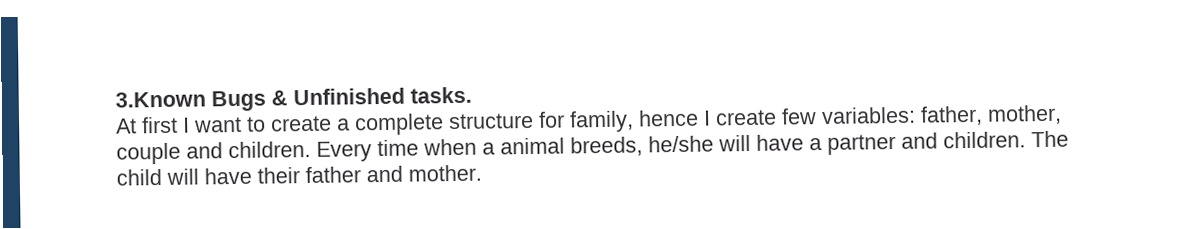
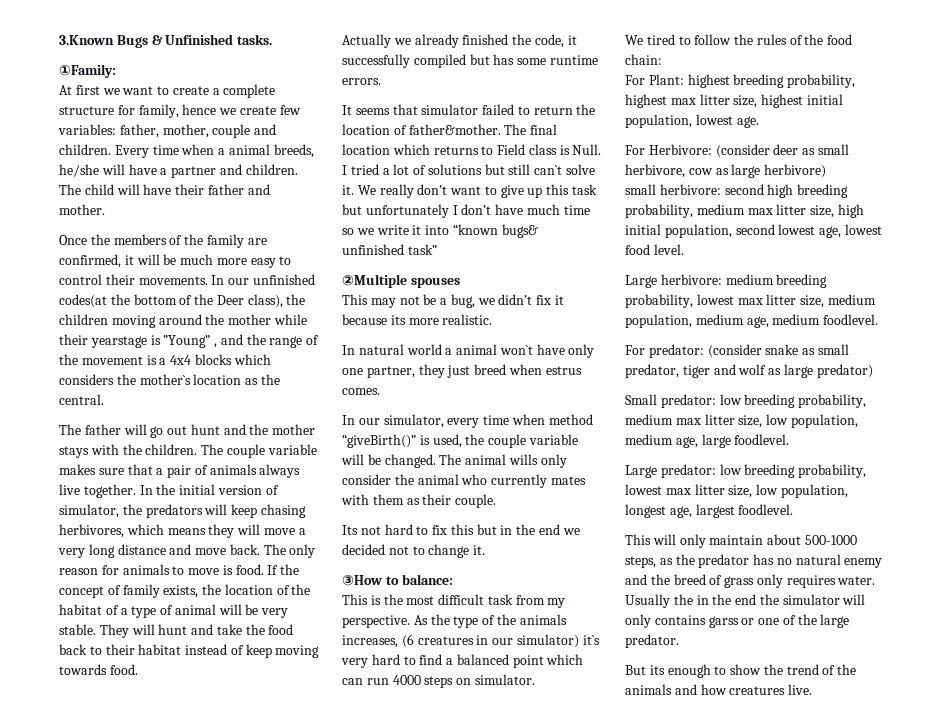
(472, 95) none -> [59,64,116,78] // ①Family:
[183,117,190,133] I -> [102,88,120,95] we
[703,110,711,126] I -> [219,108,237,115] we
(482, 173) none -> [59,234,267,248] [59,254,292,268] [59,274,315,285] [59,294,306,308] [59,314,307,328] [59,334,320,348] [59,354,271,365] [59,374,280,385] [59,394,104,405] [59,424,316,438] [59,444,317,458] [59,464,301,478] [59,484,279,498] [59,504,306,518] [59,524,306,538] [58,544,316,558] [59,564,300,575] [59,584,311,598] [59,604,289,618] [59,624,294,638] [59,644,320,658] [59,664,138,675] [342,34,577,48] [342,54,598,68] [342,78,381,85] [342,104,596,115] [342,124,558,135] [342,144,602,155] [342,164,596,175] [342,184,598,198] [342,204,590,218] [342,224,538,238] [342,244,437,255] [342,274,460,288] [342,294,565,308] [342,314,493,325] [342,344,595,358] [342,364,582,378] [342,388,380,395] [342,414,593,428] [342,434,578,448] [341,454,567,468] [342,474,586,488] [341,494,497,508] [342,524,580,535] [342,544,486,558] [342,574,453,586] [342,594,566,608] [342,614,567,628] [342,634,600,648] [341,654,584,668] [342,674,535,688] [625,34,853,45] [625,54,662,65] [625,74,856,88] [625,94,843,108] [625,114,759,128] [625,144,849,158] [625,164,827,178] [625,184,849,198] [625,204,864,218] [625,224,882,238] [625,244,684,255] [625,274,828,288] [625,294,876,308] [625,314,879,328] [625,344,849,358] [625,364,873,378] [625,394,867,408] [625,414,858,428] [625,434,790,448] [625,464,867,478] [625,484,848,498] [625,504,794,518] [625,534,857,548] [625,554,883,568] [625,574,876,588] [625,594,866,608] [625,614,850,628] [625,634,679,648] [625,664,857,678] [625,684,813,695] // Once the members of the family are confirmed, it will be much more easy to control their movements. In our unfinished codes(at the bottom of the Deer class), the children moving around the mother while their yearstage is ”Young” , and the range of the movement is a 4x4 blocks which considers the mother`s location as the central. // The father will go out hunt and the mother stays with the children. The couple variable makes sure that a pair of animals always live together. In the initial version of simulator, the predators will keep chasing herbivores, which means they will move a very long distance and move back. The only reason for animals to move is food. If the concept of family exists, the location of the habitat of a type of animal will be very stable. They will hunt and take the food back to their habitat instead of keep moving towards food. // Actually we already finished the code, it successfully compiled but has some runtime errors. // It seems that simulator failed to return the location of father&mother. The final location which returns to Field class is Null. I tried a lot of solutions but still can`t solve it. We really don’t want to give up this task but unfortunately I don’t have much time so we write it into “known bugs& unfinished task” // ②Multiple spouses // This may not be a bug, we didn’t fix it because its more realistic. // In natural world a animal won`t have only one partner, they just breed when estrus comes. // In our simulator, every time when method “giveBirth()” is used, the couple variable will be changed. The animal wills only consider the animal who currently mates with them as their couple. // Its not hard to fix this but in the end we decided not to change it. // ③How to balance: // This is the most difficult task from my perspective. As the type of the animals increases, (6 creatures in our simulator) it`s very hard to find a balanced point which can run 4000 steps on simulator. // We tired to follow the rules of the food chain: // For Plant: highest breeding probability, highest max litter size, highest initial population, lowest age. // For Herbivore: (consider deer as small herbivore, cow as large herbivore) // small herbivore: second high breeding probability, medium max litter size, high initial population, second lowest age, lowest food level. // Large herbivore: medium breeding probability, lowest max litter size, medium population, medium age, medium foodlevel. // For predator: (consider snake as small predator, tiger and wolf as large predator) // Small predator: low breeding probability, medium max litter size, low population, medium age, large foodlevel. // Large predator: low breeding probability, lowest max litter size, low population, longest age, largest foodlevel. // This will only maintain about 500-1000 steps, as the predator has no natural enemy and the breed of grass only requires water. Usually the in the end the simulator will only contains garss or one of the large predator. // But its enough to show the trend of the animals and how creatures live.

